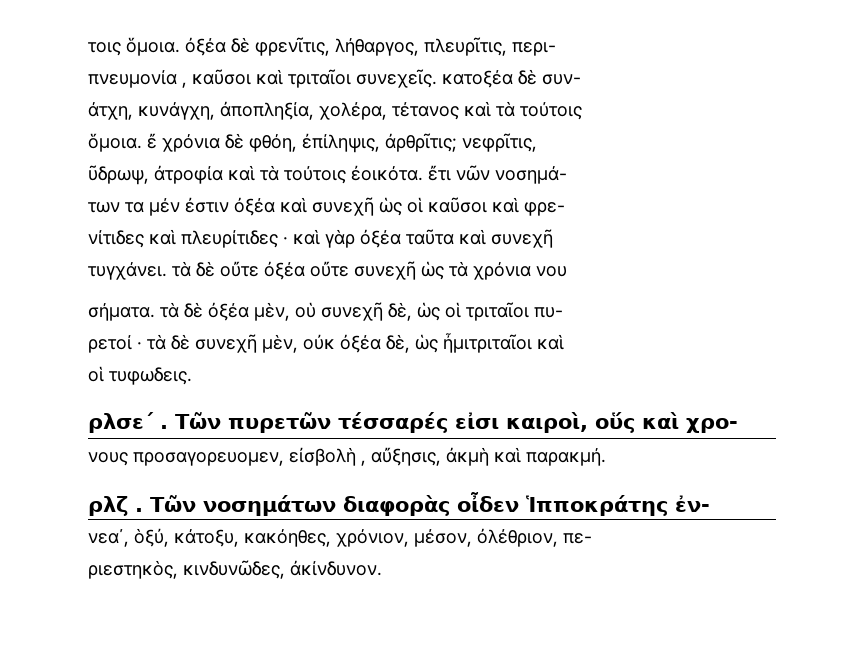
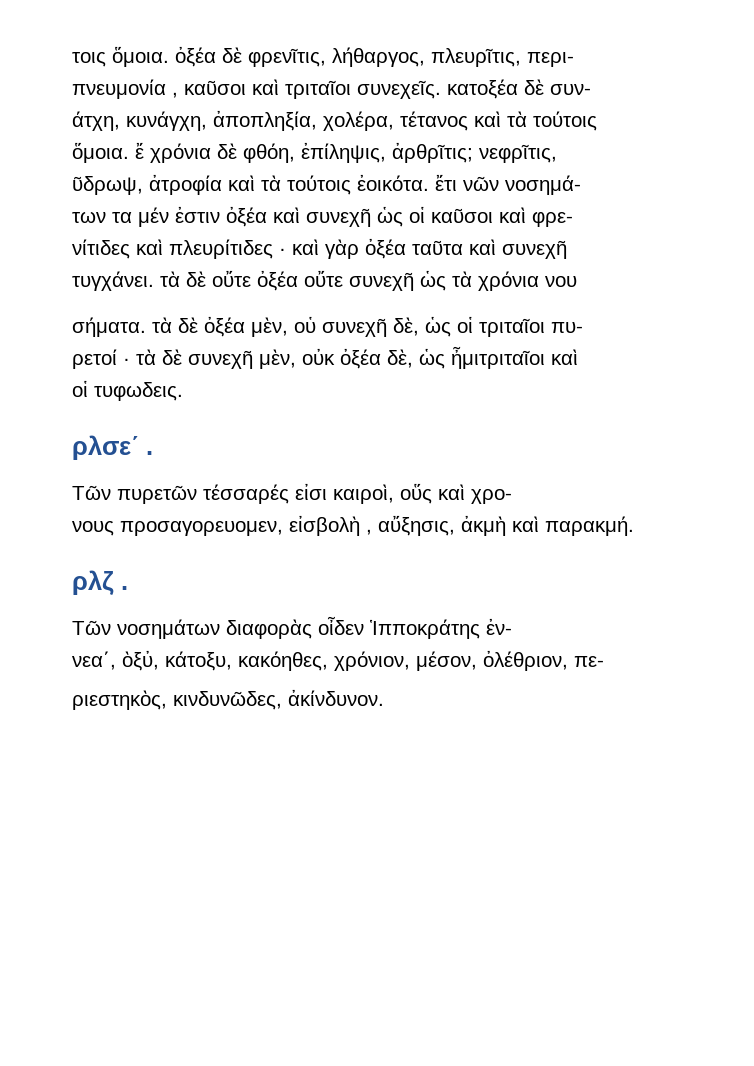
(168, 427) none -> (153, 453) //
(143, 510) none -> (128, 588) //

